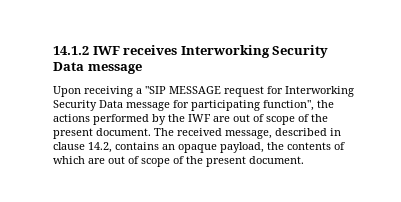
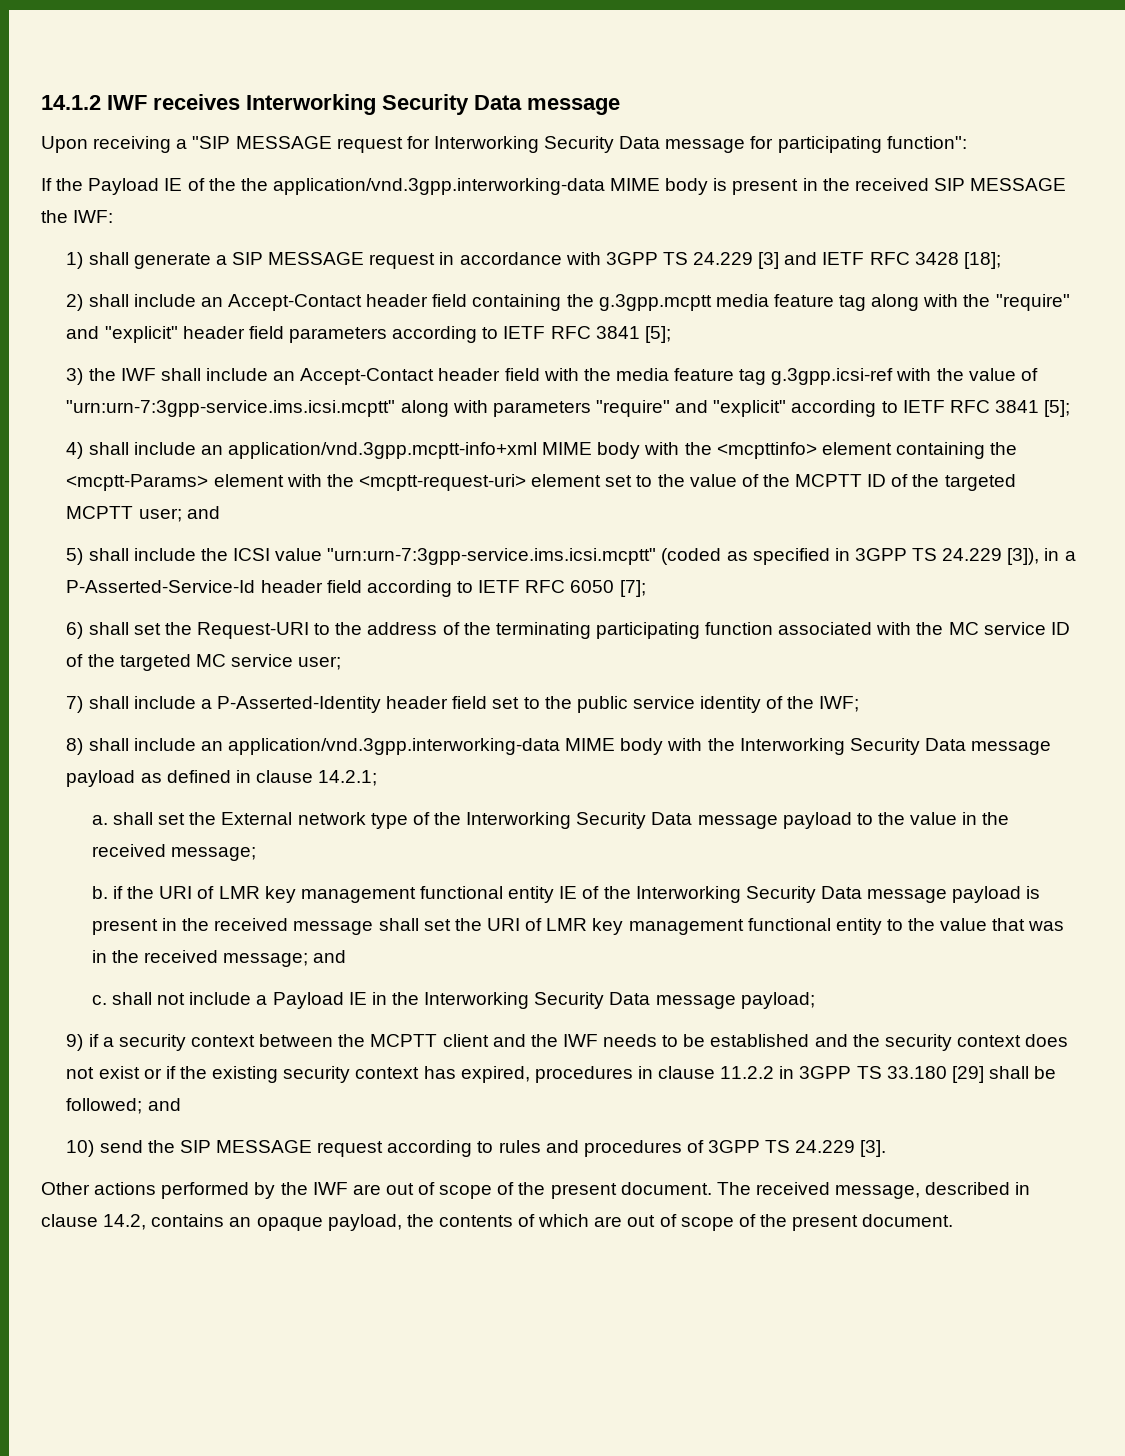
[263,100,334,111] function", the -> [886,136,967,149] [41,178,1067,195] [41,210,114,223] [66,252,1001,269] [66,294,1070,311] [66,326,671,343] [66,368,1038,385] [66,400,1071,417] [66,442,1018,459] [66,474,1016,491] [66,506,220,522] [66,548,1076,565] [66,580,646,597] [66,622,1070,639] [66,654,342,671] [66,696,860,713] [66,738,1052,755] [66,770,378,787] [91,812,1010,829] [91,844,257,861] [91,886,1041,903] [91,918,1065,935] [91,950,347,967] [91,992,815,1009] [66,1034,1069,1051] [66,1066,1057,1083] [66,1098,181,1114] [66,1140,887,1157] [41,1182,90,1195] function": // If the Payload IE of the the application/vnd.3gpp.interworking-data MIME body is present in the received SIP MESSAGE the IWF: // 1) shall generate a SIP MESSAGE request in accordance with 3GPP TS 24.229 [3] and IETF RFC 3428 [18]; // 2) shall include an Accept-Contact header field containing the g.3gpp.mcptt media feature tag along with the "require" and "explicit" header field parameters according to IETF RFC 3841 [5]; // 3) the IWF shall include an Accept-Contact header field with the media feature tag g.3gpp.icsi-ref with the value of "urn:urn-7:3gpp-service.ims.icsi.mcptt" along with parameters "require" and "explicit" according to IETF RFC 3841 [5]; // 4) shall include an application/vnd.3gpp.mcptt-info+xml MIME body with the <mcpttinfo> element containing the <mcptt-Params> element with the <mcptt-request-uri> element set to the value of the MCPTT ID of the targeted MCPTT user; and // 5) shall include the ICSI value "urn:urn-7:3gpp-service.ims.icsi.mcptt" (coded as specified in 3GPP TS 24.229 [3]), in a P-Asserted-Service-Id header field according to IETF RFC 6050 [7]; // 6) shall set the Request-URI to the address of the terminating participating function associated with the MC service ID of the targeted MC service user; // 7) shall include a P-Asserted-Identity header field set to the public service identity of the IWF; // 8) shall include an application/vnd.3gpp.interworking-data MIME body with the Interworking Security Data message payload as defined in clause 14.2.1; // a. shall set the External network type of the Interworking Security Data message payload to the value in the received message; // b. if the URI of LMR key management functional entity IE of the Interworking Security Data message payload is present in the received message shall set the URI of LMR key management functional entity to the value that was in the received message; and // c. shall not include a Payload IE in the Interworking Security Data message payload; // 9) if a security context between the MCPTT client and the IWF needs to be established and the security context does not exist or if the existing security context has expired, procedures in clause 11.2.2 in 3GPP TS 33.180 [29] shall be followed; and // 10) send the SIP MESSAGE request according to rules and procedures of 3GPP TS 24.229 [3]. // Other

